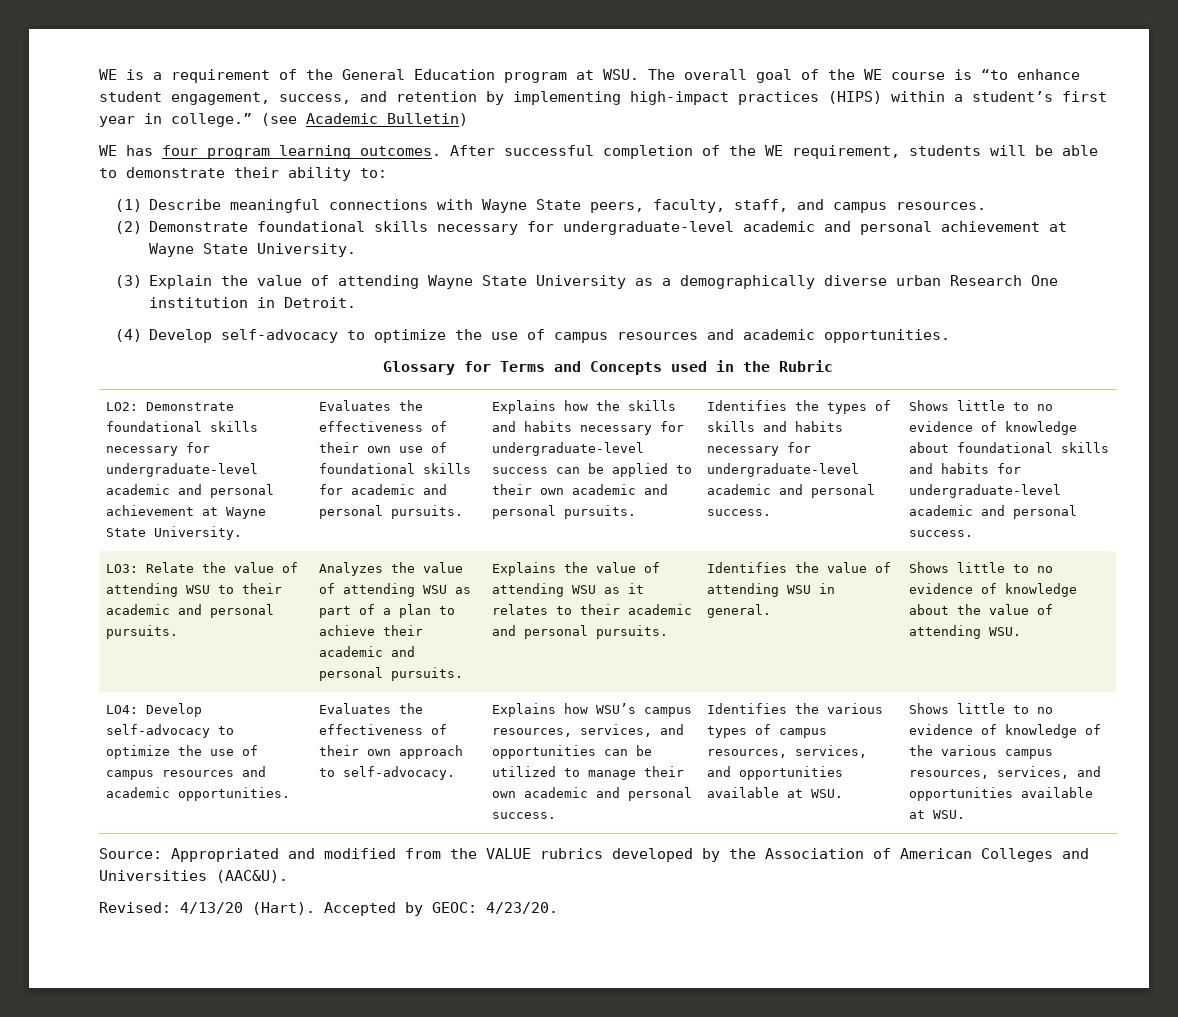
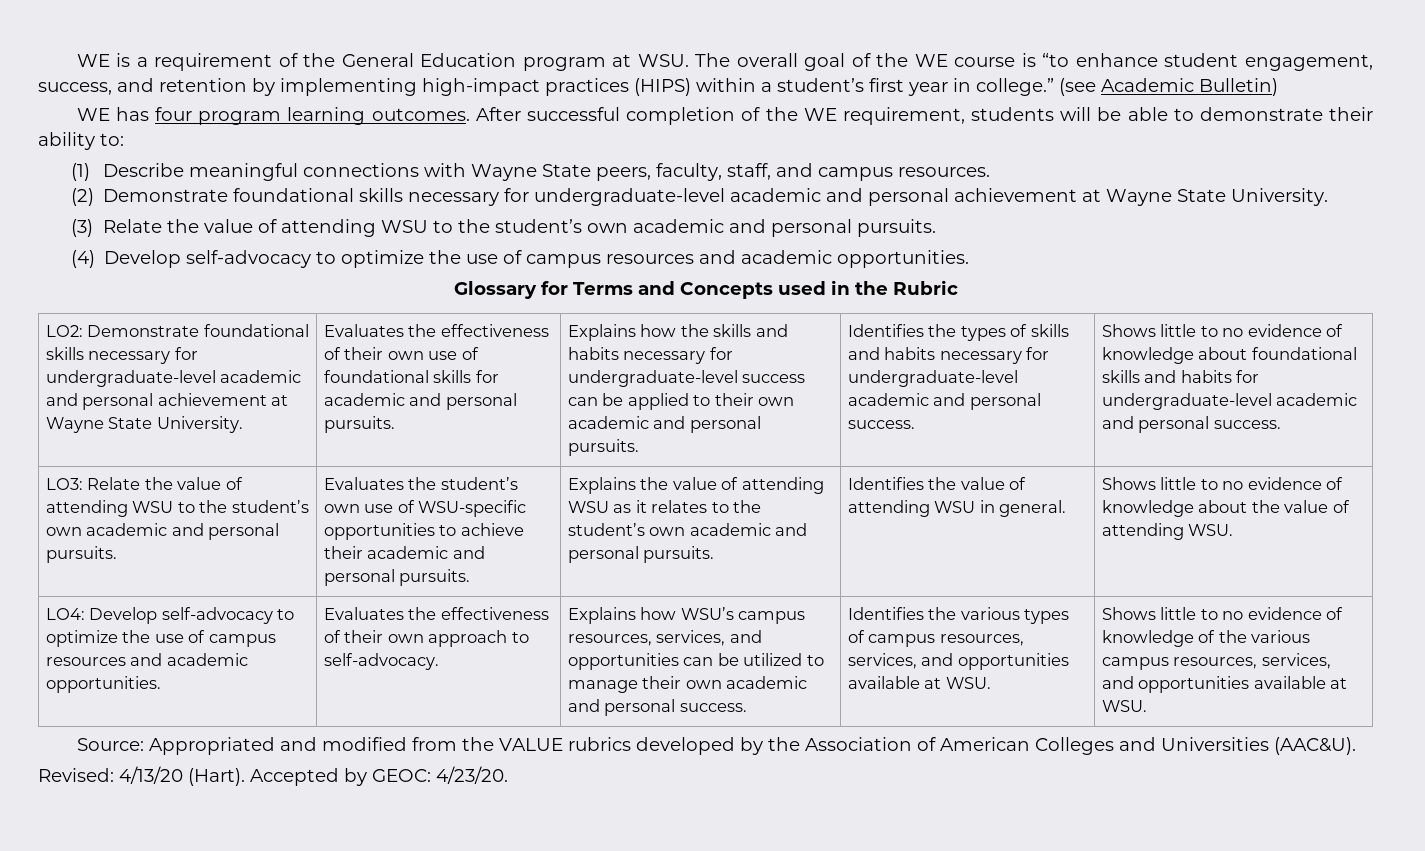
[149,275,1059,289] [149,297,357,308] Explain the value of attending Wayne State University as a demographically diverse urban Research One institution in Detroit. -> [103,219,937,237] Relate the value of attending WSU to the student’s own academic and personal pursuits.
[242,583,283,594] [106,604,275,618] [106,625,179,639] [319,562,464,576] [319,583,472,597] [319,604,432,618] their academic and personal pursuits. | Analyzes the value of attending WSU as part of a plan -> [199,500,309,513] [46,523,280,540] [46,546,118,563] [324,477,518,490] [324,500,527,517] [324,523,436,540] the student’s own academic and personal pursuits. | Evaluates the student’s own use of WSU-specific opportunities
[580,604,621,615] their -> [733,500,762,513] [568,523,686,536] the student’s own

